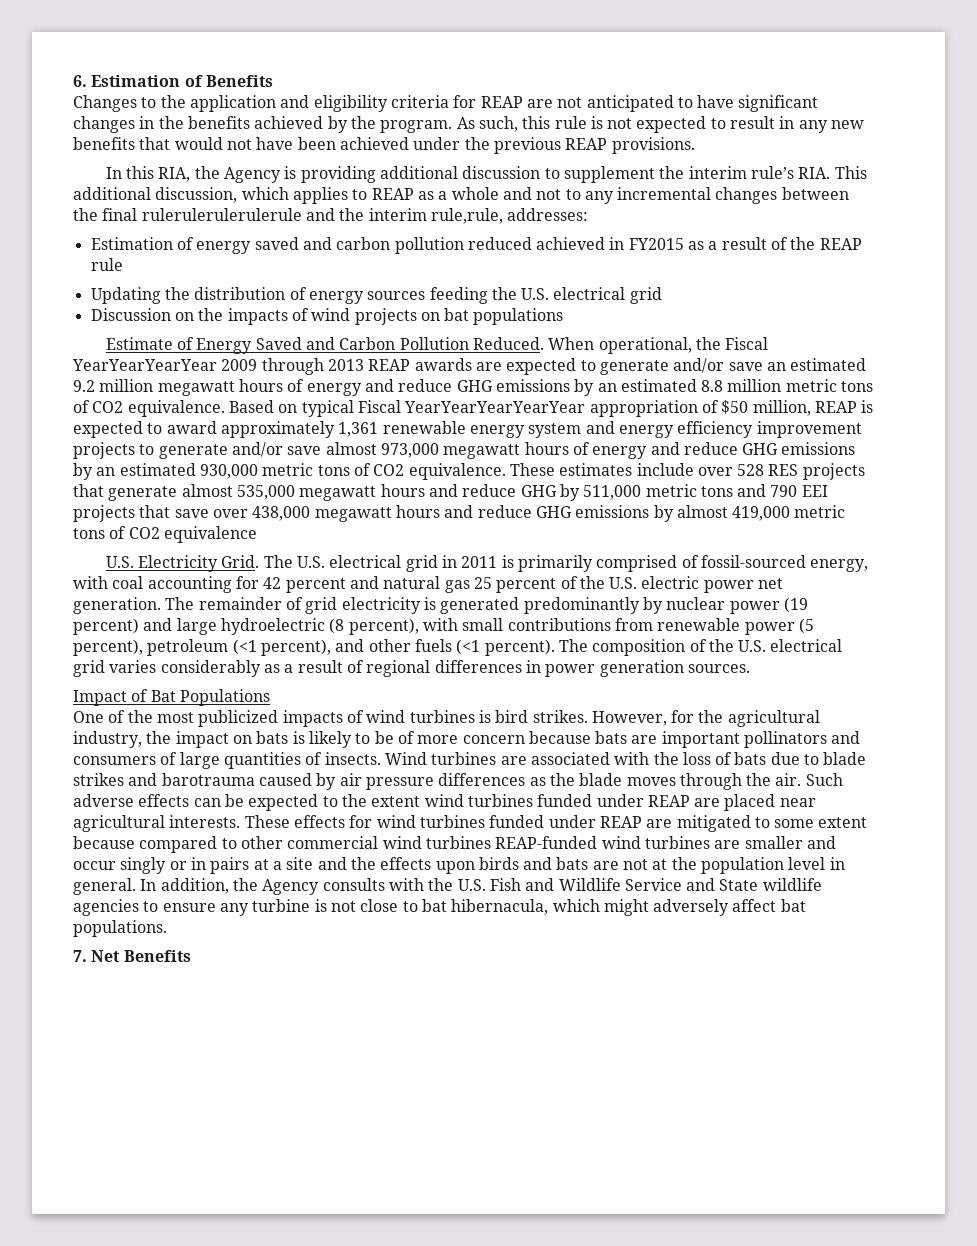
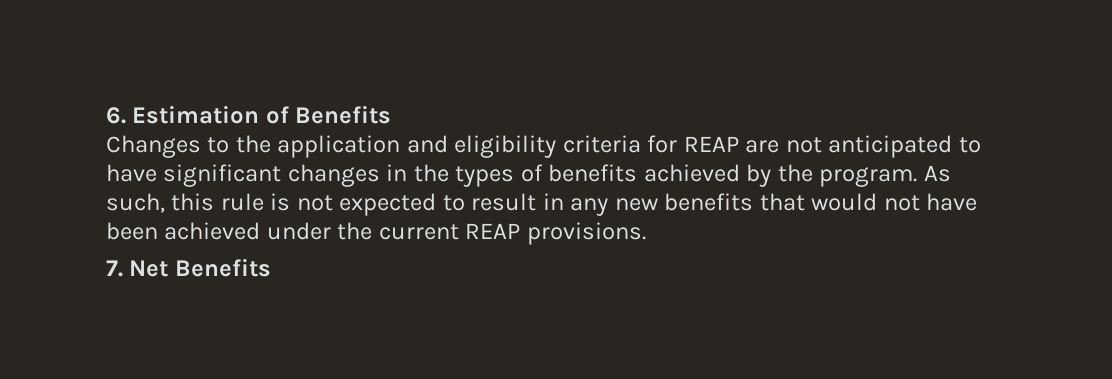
(184, 122) none -> [455,164,543,187] types of
[493,137,561,154] previous -> [378,224,459,240] current
[105,166,867,183] [73,187,849,204] [73,208,589,224] [90,237,862,254] [90,258,123,271] [90,287,662,304] [90,308,564,325] [105,337,769,354] [72,358,867,375] [73,379,874,396] [73,400,874,417] [73,421,862,438] [73,442,856,459] [73,463,865,480] [73,484,828,501] [73,505,846,522] [73,526,257,543] [105,555,869,572] [73,576,784,593] [73,597,808,614] [73,618,814,635] [73,639,843,656] [73,660,750,677] [73,689,270,706] [73,710,820,727] [73,731,861,748] [73,752,867,769] [73,773,843,790] [73,794,816,811] [73,815,868,832] [73,836,836,853] [73,857,845,874] [73,878,822,895] [73,899,806,916] [73,920,167,937] // In this RIA, the Agency is providing additional discussion to supplement the interim rule’s RIA. This additional discussion, which applies to REAP as a whole and not to any incremental changes between the final rulerulerulerulerule and the interim rule,rule, addresses: // Estimation of energy saved and carbon pollution reduced achieved in FY2015 as a result of the REAP rule // Updating the distribution of energy sources feeding the U.S. electrical grid // Discussion on the impacts of wind projects on bat populations // Estimate of Energy Saved and Carbon Pollution Reduced. When operational, the Fiscal YearYearYearYear 2009 through 2013 REAP awards are expected to generate and/or save an estimated 9.2 million megawatt hours of energy and reduce GHG emissions by an estimated 8.8 million metric tons of CO2 equivalence. Based on typical Fiscal YearYearYearYearYear appropriation of $50 million, REAP is expected to award approximately 1,361 renewable energy system and energy efficiency improvement projects to generate and/or save almost 973,000 megawatt hours of energy and reduce GHG emissions by an estimated 930,000 metric tons of CO2 equivalence. These estimates include over 528 RES projects that generate almost 535,000 megawatt hours and reduce GHG by 511,000 metric tons and 790 EEI projects that save over 438,000 megawatt hours and reduce GHG emissions by almost 419,000 metric tons of CO2 equivalence // U.S. Electricity Grid. The U.S. electrical grid in 2011 is primarily comprised of fossil-sourced energy, with coal accounting for 42 percent and natural gas 25 percent of the U.S. electric power net generation. The remainder of grid electricity is generated predominantly by nuclear power (19 percent) and large hydroelectric (8 percent), with small contributions from renewable power (5 percent), petroleum (<1 percent), and other fuels (<1 percent). The composition of the U.S. electrical grid varies considerably as a result of regional differences in power generation sources. // Impact of Bat Populations // One of the most publicized impacts of wind turbines is bird strikes. However, for the agricultural industry, the impact on bats is likely to be of more concern because bats are important pollinators and consumers of large quantities of insects. Wind turbines are associated with the loss of bats due to blade strikes and barotrauma caused by air pressure differences as the blade moves through the air. Such adverse effects can be expected to the extent wind turbines funded under REAP are placed near agricultural interests. These effects for wind turbines funded under REAP are mitigated to some extent because compared to other commercial wind turbines REAP-funded wind turbines are smaller and occur singly or in pairs at a site and the effects upon birds and bats are not at the population level in general. In addition, the Agency consults with the U.S. Fish and Wildlife Service and State wildlife agencies to ensure any turbine is not close to bat hibernacula, which might adversely affect bat populations. -> (646, 233) none

